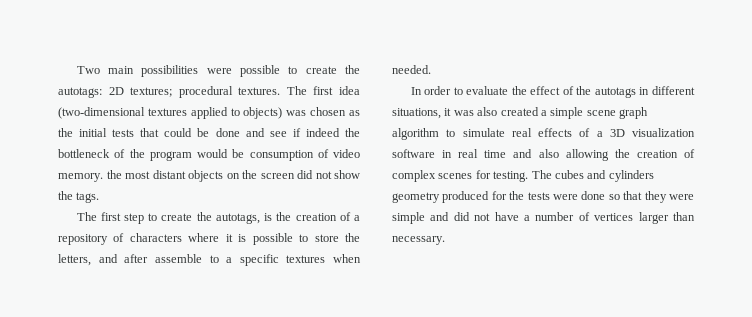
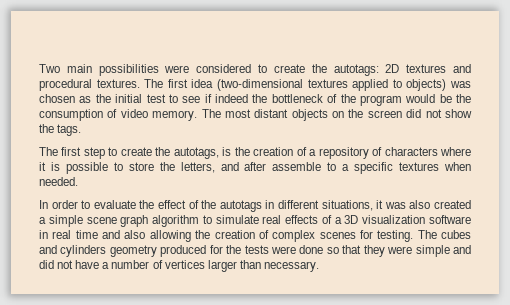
[239,65,280,77] possible -> [196,64,252,73] considered
[130,87,173,97] textures; -> [406,64,471,73] textures and
[112,128,265,137] tests that could be done and -> [146,94,178,103] test to
(245, 153) none -> [456,94,471,103] the
[106,170,122,179] the -> [201,109,221,118] The

